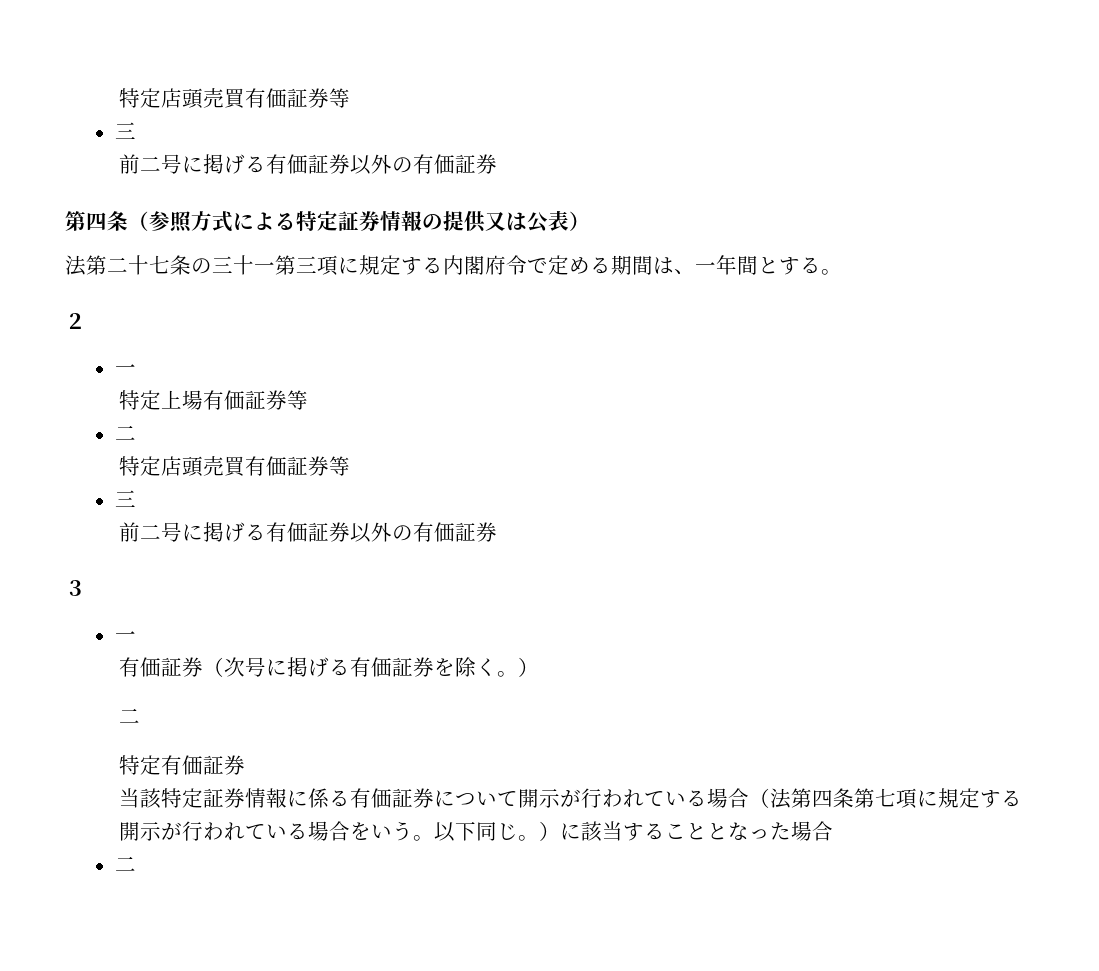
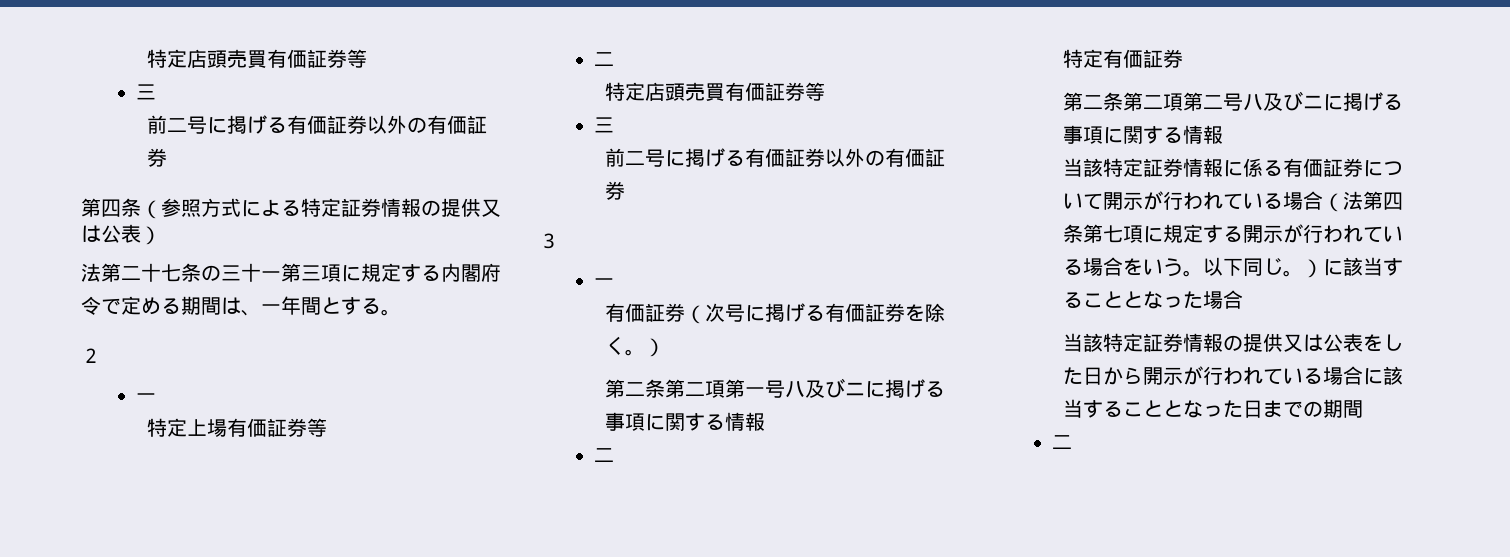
[118,708,140,724] [118,755,245,775] 二 // 特定有価証券 -> [605,378,946,398] [605,412,766,431] [594,448,615,462] [1063,49,1184,68] [1063,91,1404,111] [1063,125,1224,144] 第二条第二項第一号ハ及びニに掲げる事項に関する情報 // 二 // 特定有価証券 // 第二条第二項第二号ハ及びニに掲げる事項に関する情報
(833, 831) none -> [1063,333,1404,352] [1063,366,1404,385] [1063,399,1364,418] // 当該特定証券情報の提供又は公表をした日から開示が行われている場合に該当することとなった日までの期間

